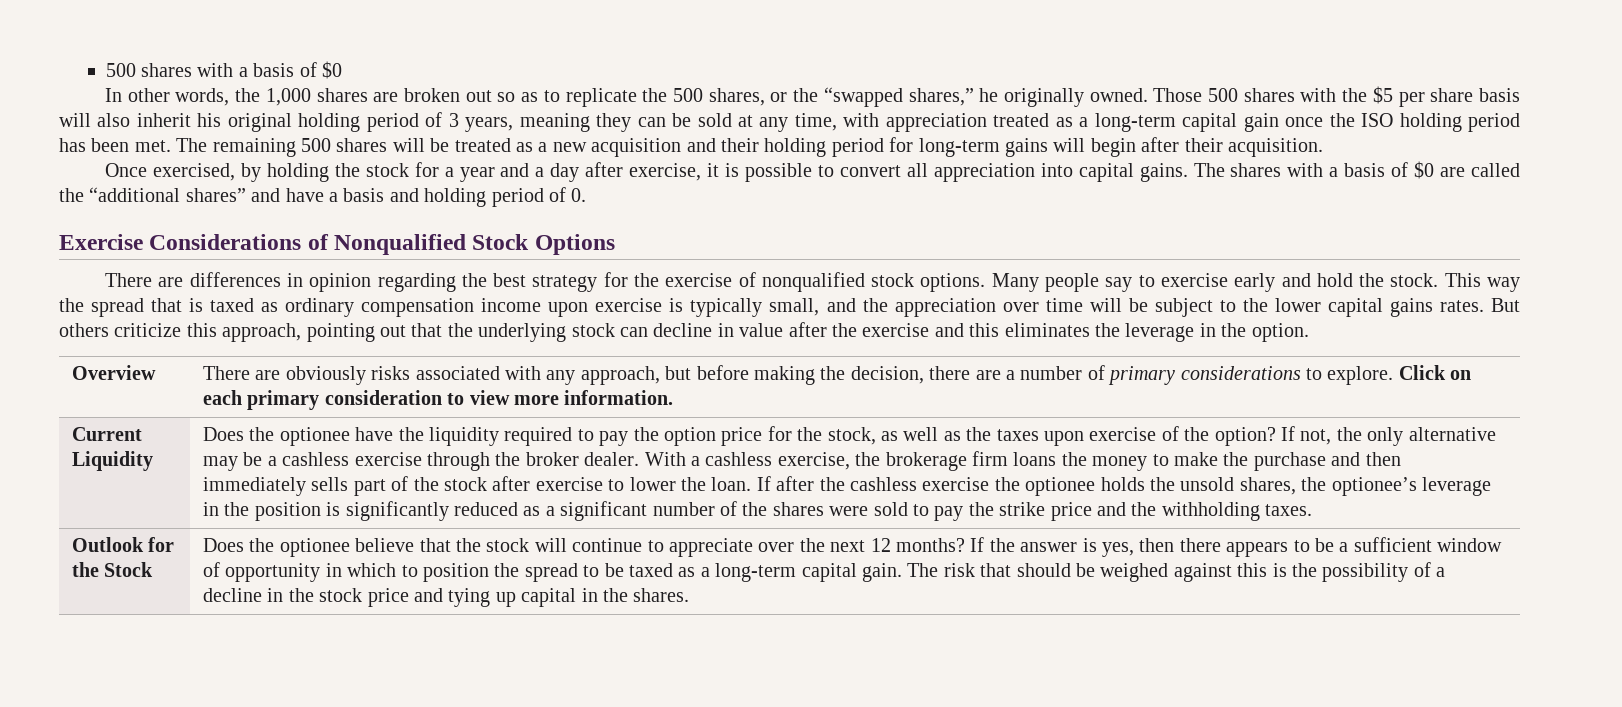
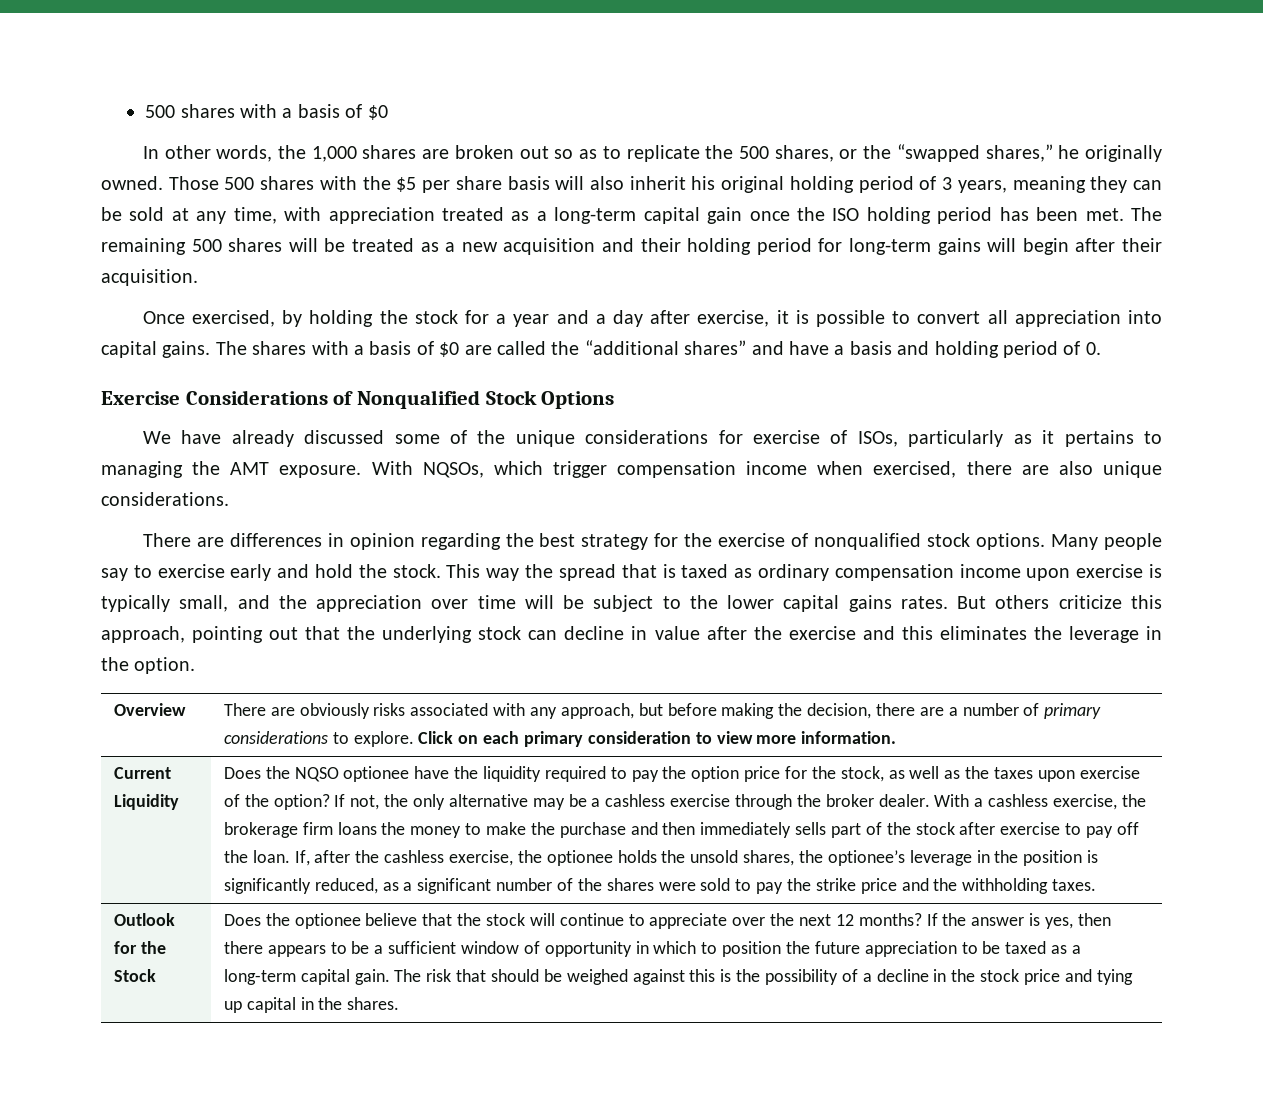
(615, 244) none -> [142,430,1163,447] [101,461,1162,478] [101,492,229,506] // We have already discussed some of the unique considerations for exercise of ISOs, particularly as it pertains to managing the AMT exposure. With NQSOs, which trigger compensation income when exercised, there are also unique considerations.
(275, 434) none -> [294,767,339,782] NQSO
[629,477,676,491] lower -> [1085,822,1139,838] pay off
[756,476,771,491] If -> [294,850,310,866] If,
[922,477,990,491] exercise -> [448,850,513,866] exercise,
[453,502,518,516] reduced -> [314,878,378,894] reduced,
[524,563,578,582] spread -> [814,941,957,957] future appreciation

